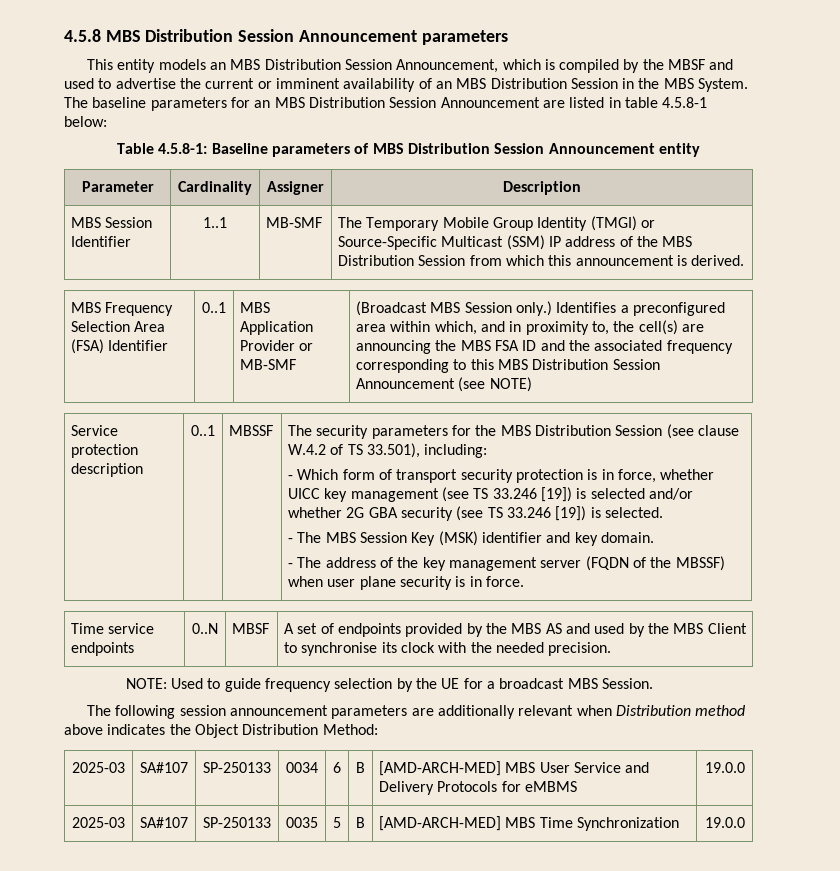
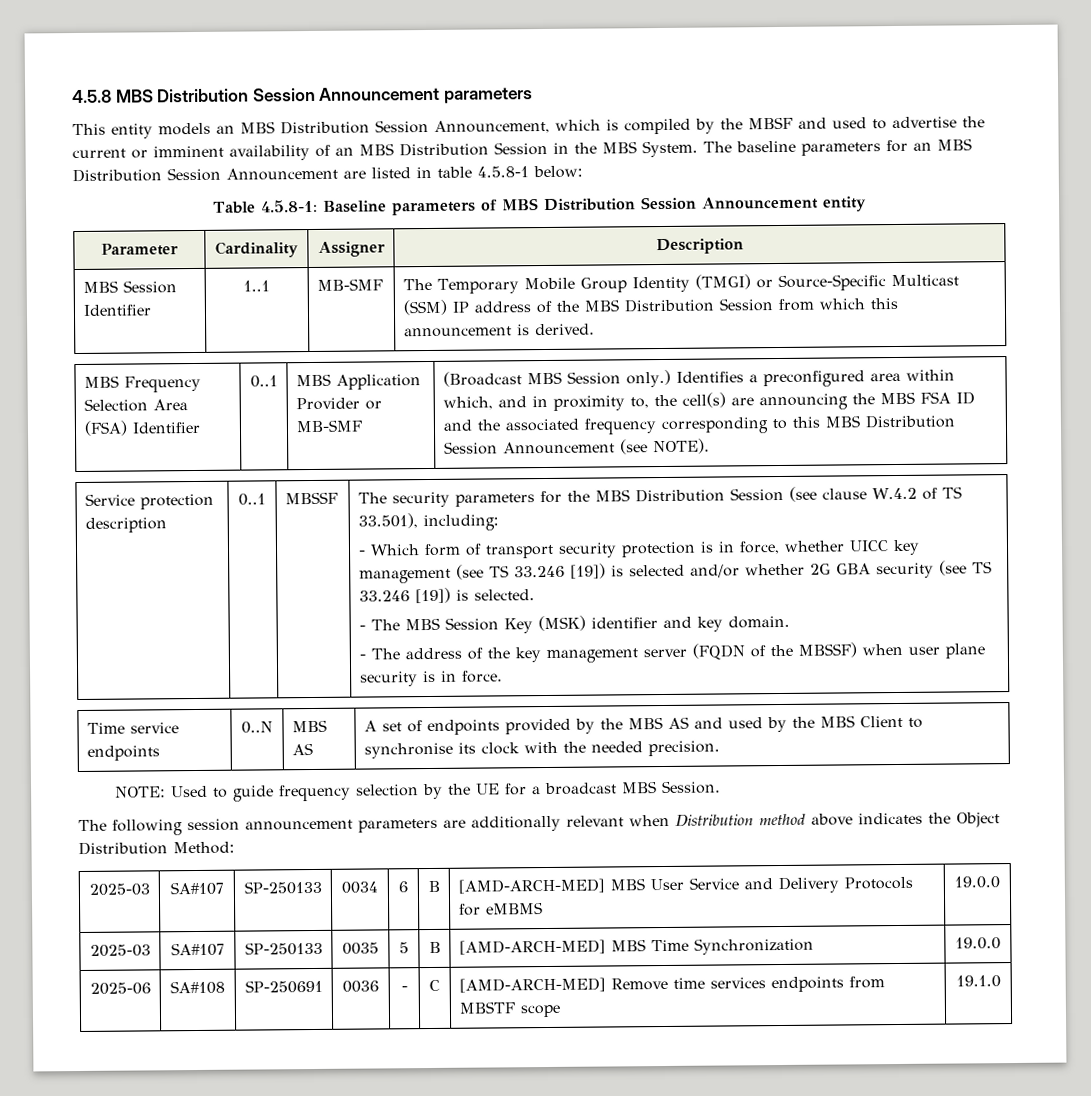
[489,377,532,392] NOTE) -> [652,438,710,455] NOTE).
[232,623,270,634] MBSF -> [291,719,327,733] [291,742,313,756] MBS AS
(745, 822) none -> [89,982,151,995] [170,980,225,995] [244,979,323,994] [342,980,379,993] [400,986,408,992] [429,979,440,992] [458,976,885,993] [458,1001,561,1018] [955,975,1001,988] // 2025-06 | SA#108 | SP-250691 | 0036 | - | C | [AMD-ARCH-MED] Remove time services endpoints from MBSTF scope | 19.1.0

